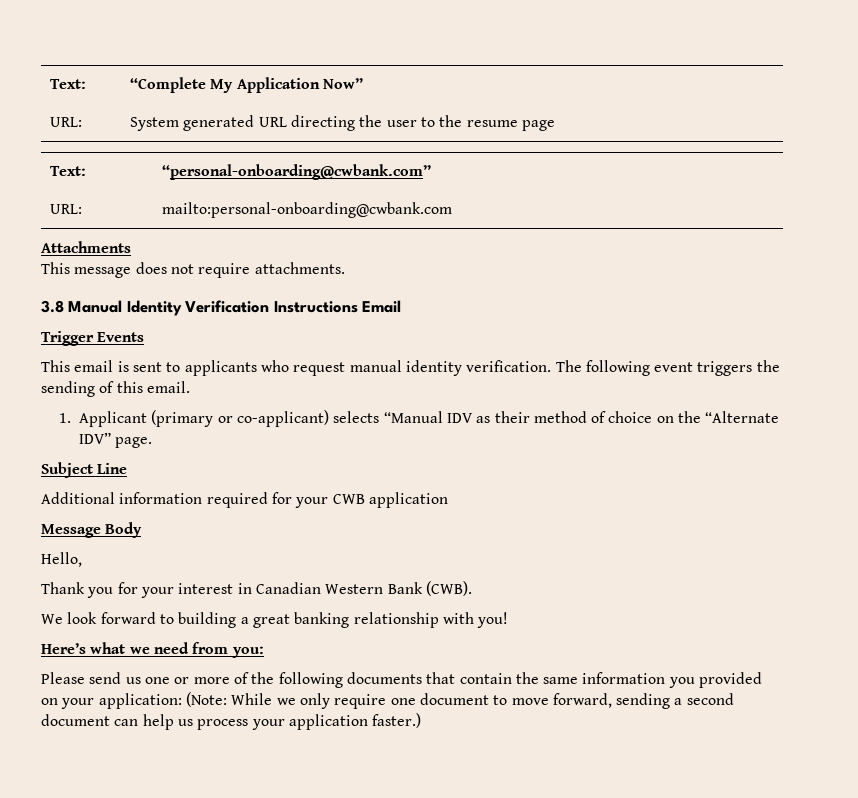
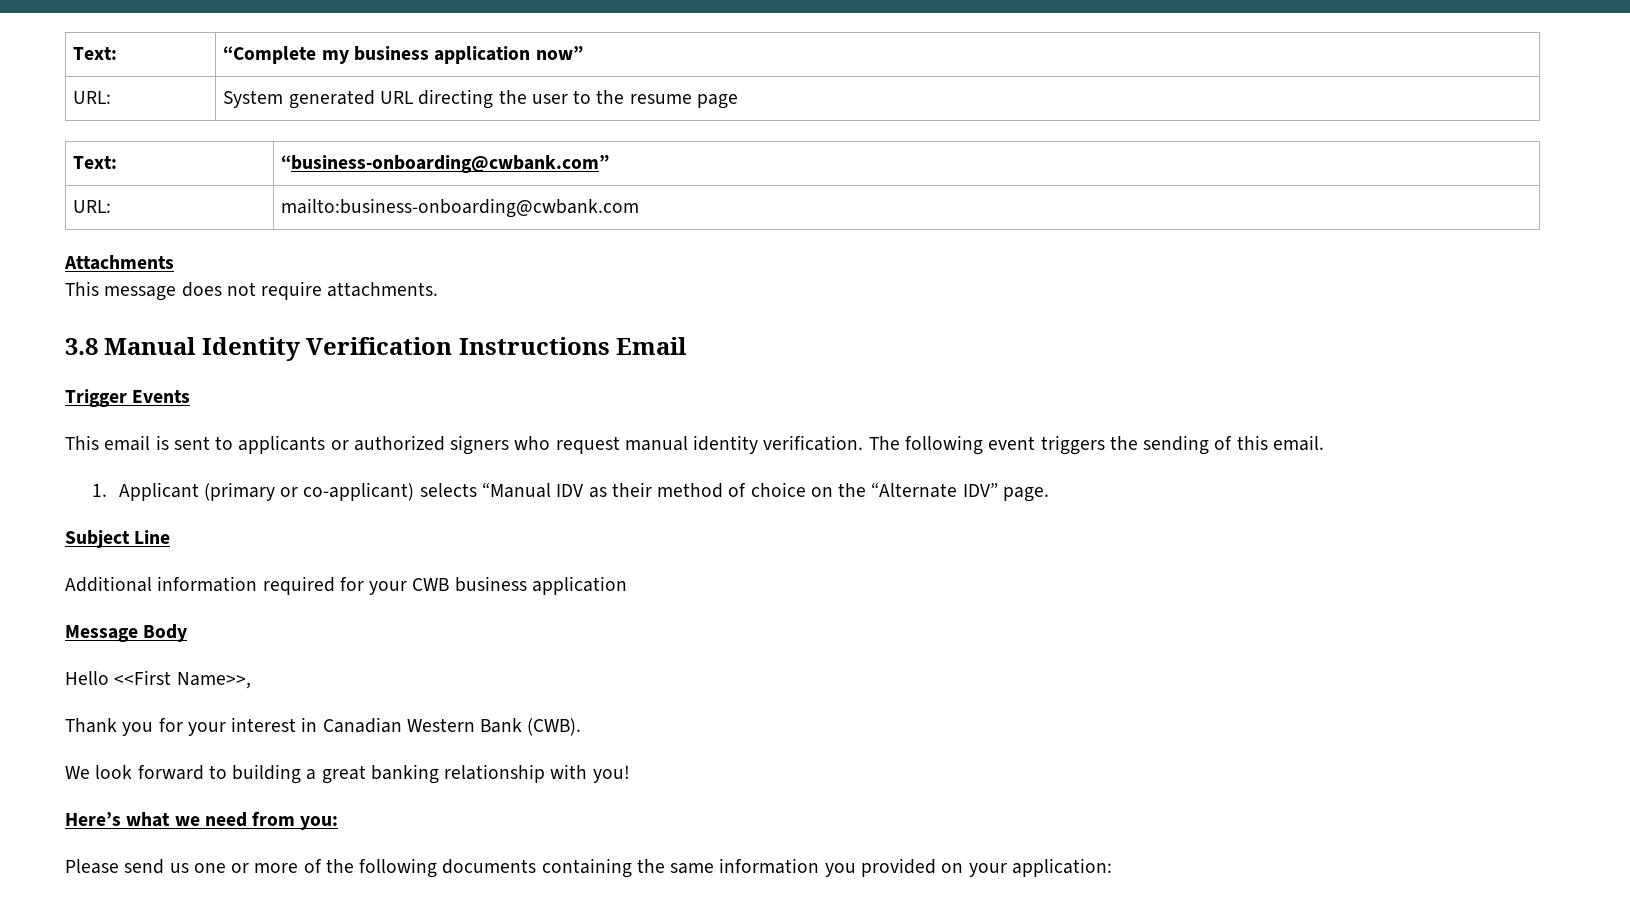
[210,77,364,93] My Application Now” -> [321,46,583,64] my business application now”
[162,164,432,180] [50,204,83,214] [162,202,453,218] “personal-onboarding@cwbank.com” // URL: | mailto:personal-onboarding@cwbank.com -> [281,155,610,173] [73,200,112,213] [281,198,640,218] “business-onboarding@cwbank.com” // URL: | mailto:business-onboarding@cwbank.com
(257, 368) none -> [330,435,510,455] or authorized signers
(365, 499) none -> [454,576,527,592] business
[41,552,82,567] Hello, -> [65,670,251,689] Hello <<First Name>>,
[426,672,512,684] that contain -> [541,858,632,878] containing
[185,692,734,709] [41,713,422,730] (Note: While we only require one document to move forward, sending a second document can help us process your application faster.) -> (1112, 867) none

